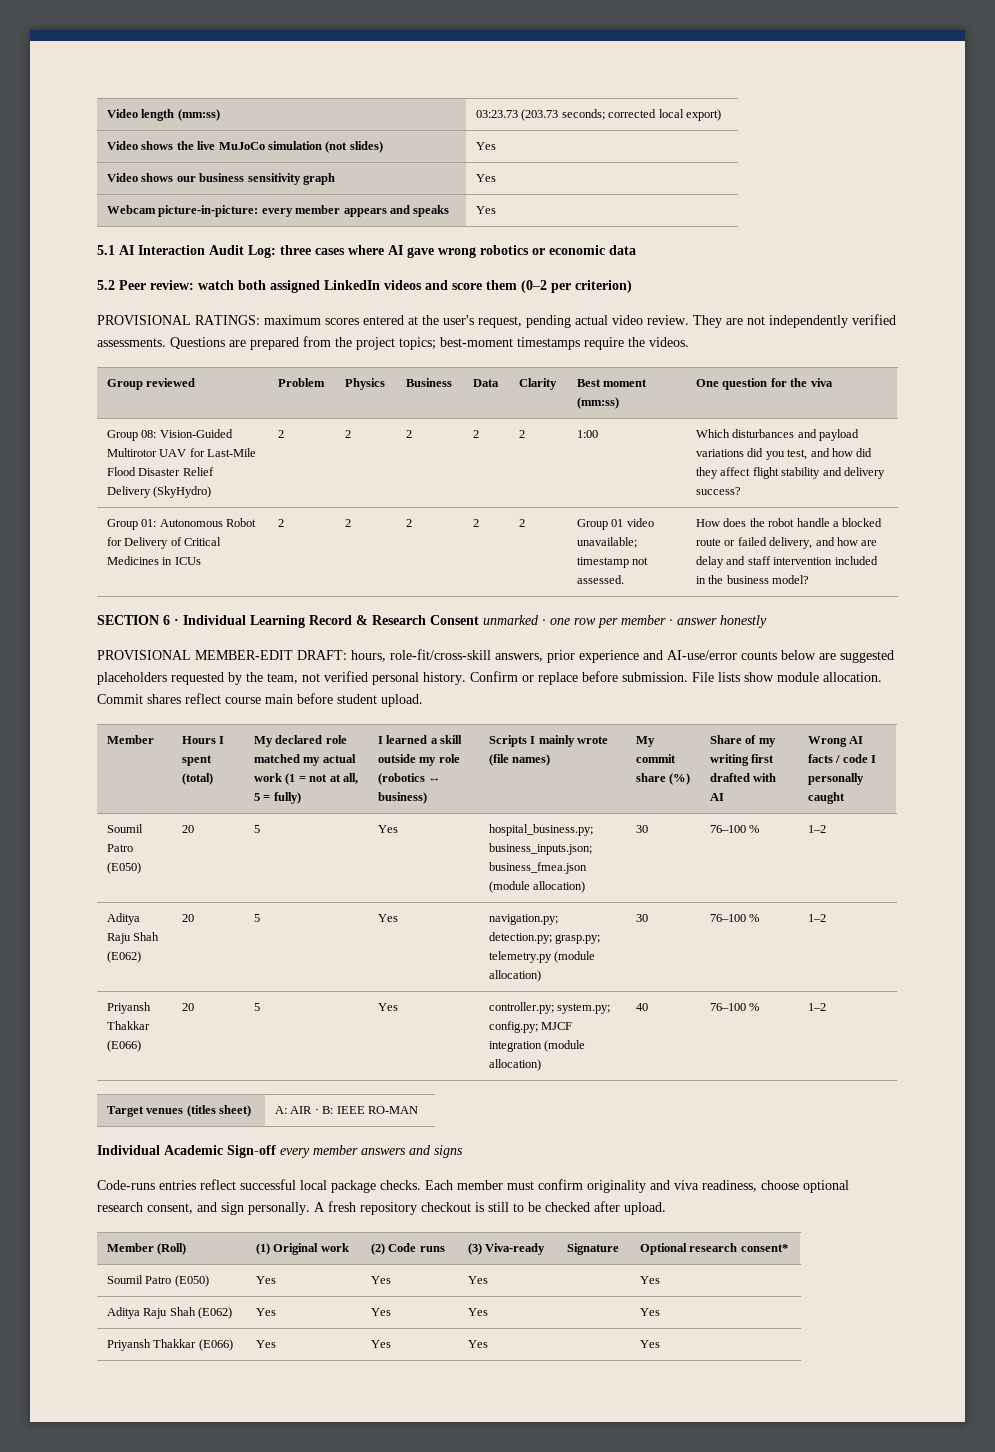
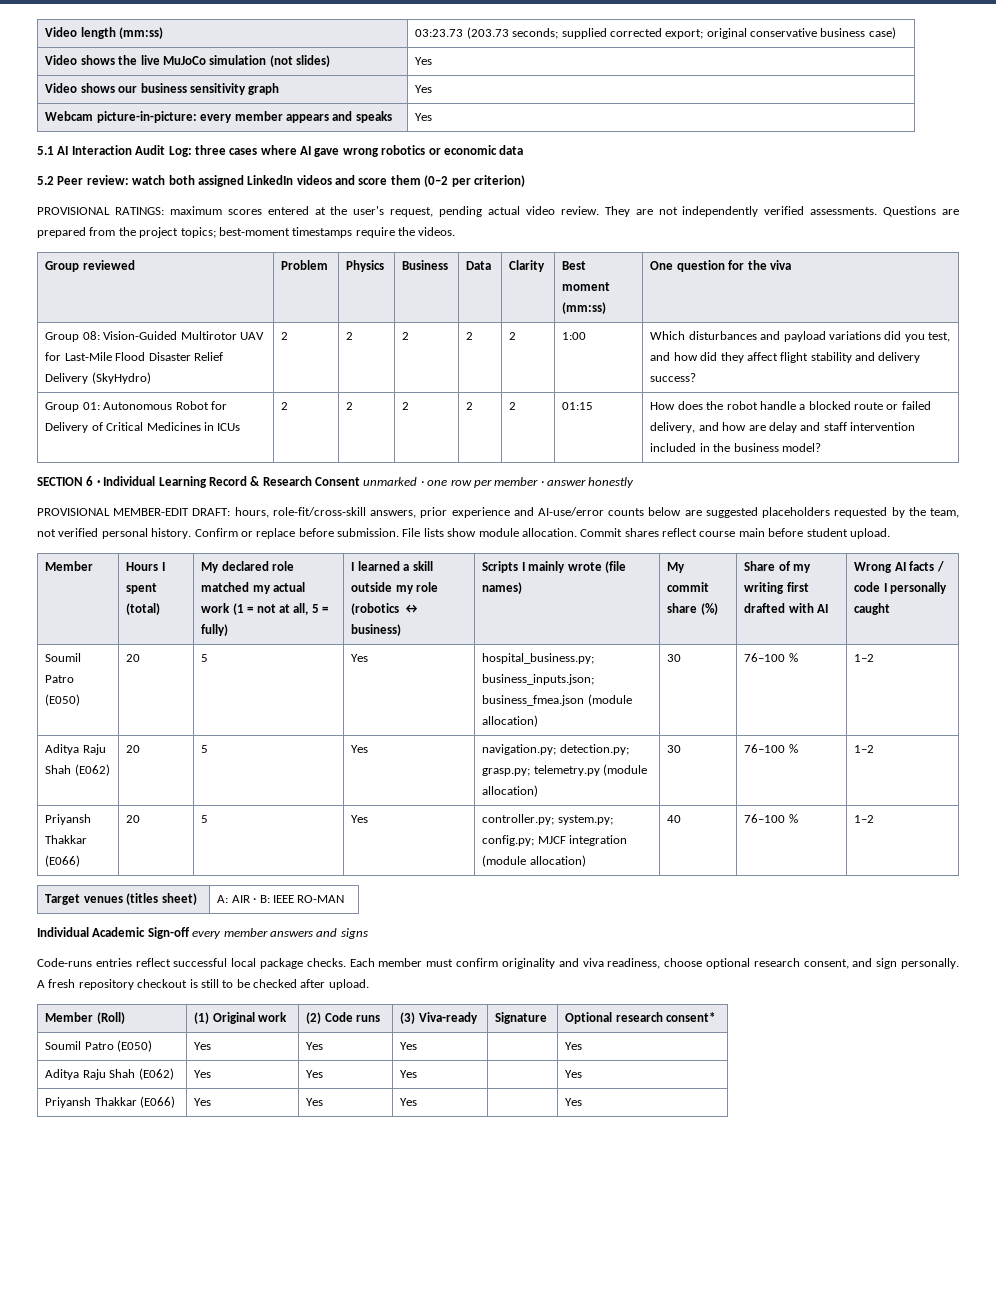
[608,109,721,121] corrected local export) -> [561,27,896,39] supplied corrected export; original conservative business case)
[577,518,654,530] [577,537,638,548] [577,557,649,568] [577,575,625,584] Group 01 video unavailable; timestamp not assessed. -> [562,402,594,410] 01:15

